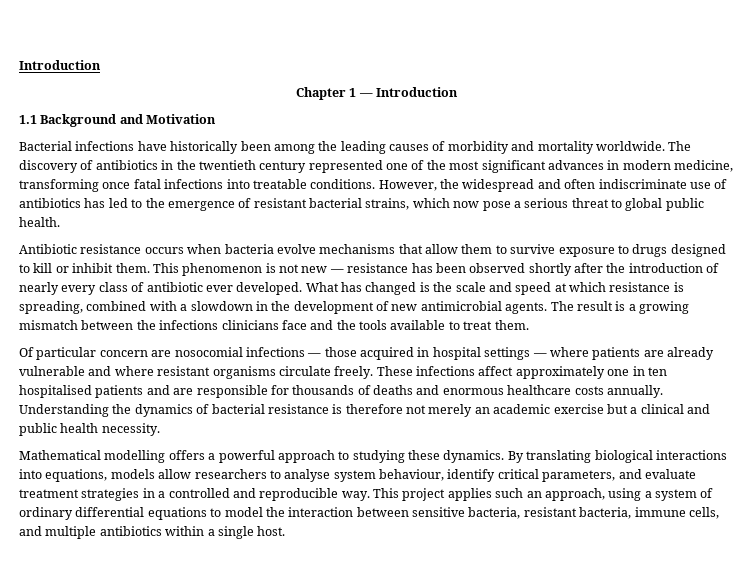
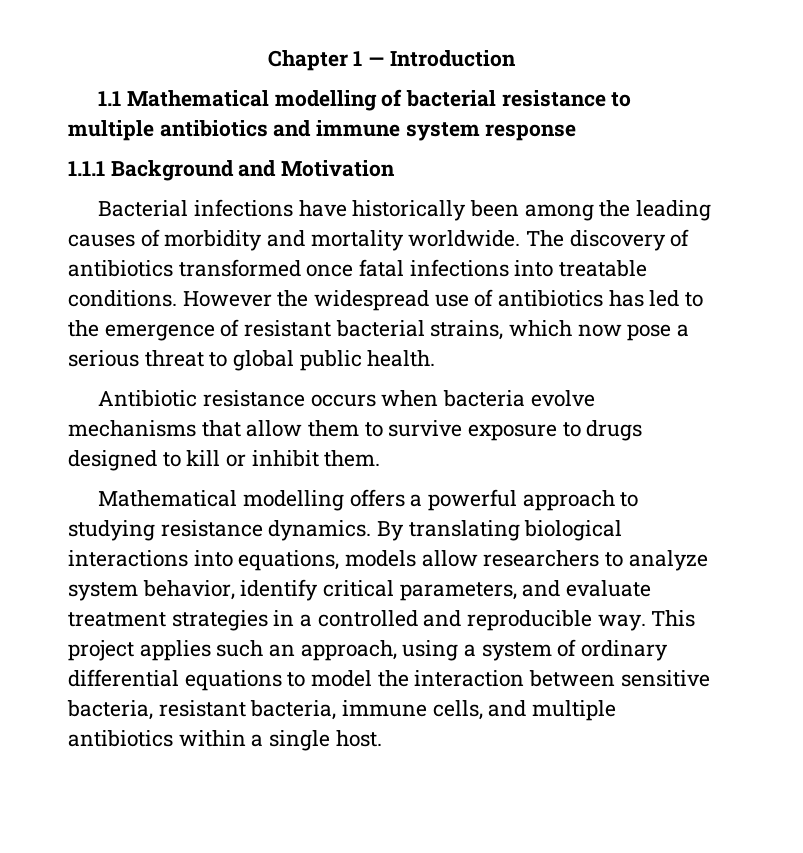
[19,60,101,70] Introduction // -> (267, 60) none
(37, 119) none -> [126,89,632,111] [68,120,577,141] [68,161,105,176] Mathematical modelling of bacterial resistance to multiple antibiotics and immune system response // 1.1.1
[161,160,733,173] [19,179,99,192] in the twentieth century represented one of the most significant advances in modern medicine, transforming -> [178,259,301,277] transformed
[378,180,437,191] However, -> [182,291,272,307] However
[537,179,687,189] and often indiscriminate -> (430, 300) none
[152,263,720,276] [19,282,684,295] [19,301,689,314] [19,320,529,330] [19,347,714,360] [19,366,667,379] [19,385,663,398] [19,404,710,417] [19,423,160,436] This phenomenon is not new — resistance has been observed shortly after the introduction of nearly every class of antibiotic ever developed. What has changed is the scale and speed at which resistance is spreading, combined with a slowdown in the development of new antimicrobial agents. The result is a growing mismatch between the infections clinicians face and the tools available to treat them. // Of particular concern are nosocomial infections — those acquired in hospital settings — where patients are already vulnerable and where resistant organisms circulate freely. These infections affect approximately one in ten hospitalised patients and are responsible for thousands of deaths and enormous healthcare costs annually. Understanding the dynamics of bacterial resistance is therefore not merely an academic exercise but a clinical and public health necessity. -> (381, 458) none
[408,450,440,460] these -> [160,520,263,537] resistance
[284,469,444,482] analyse system behaviour, -> [628,550,708,571] [68,580,235,601] analyze system behavior,

